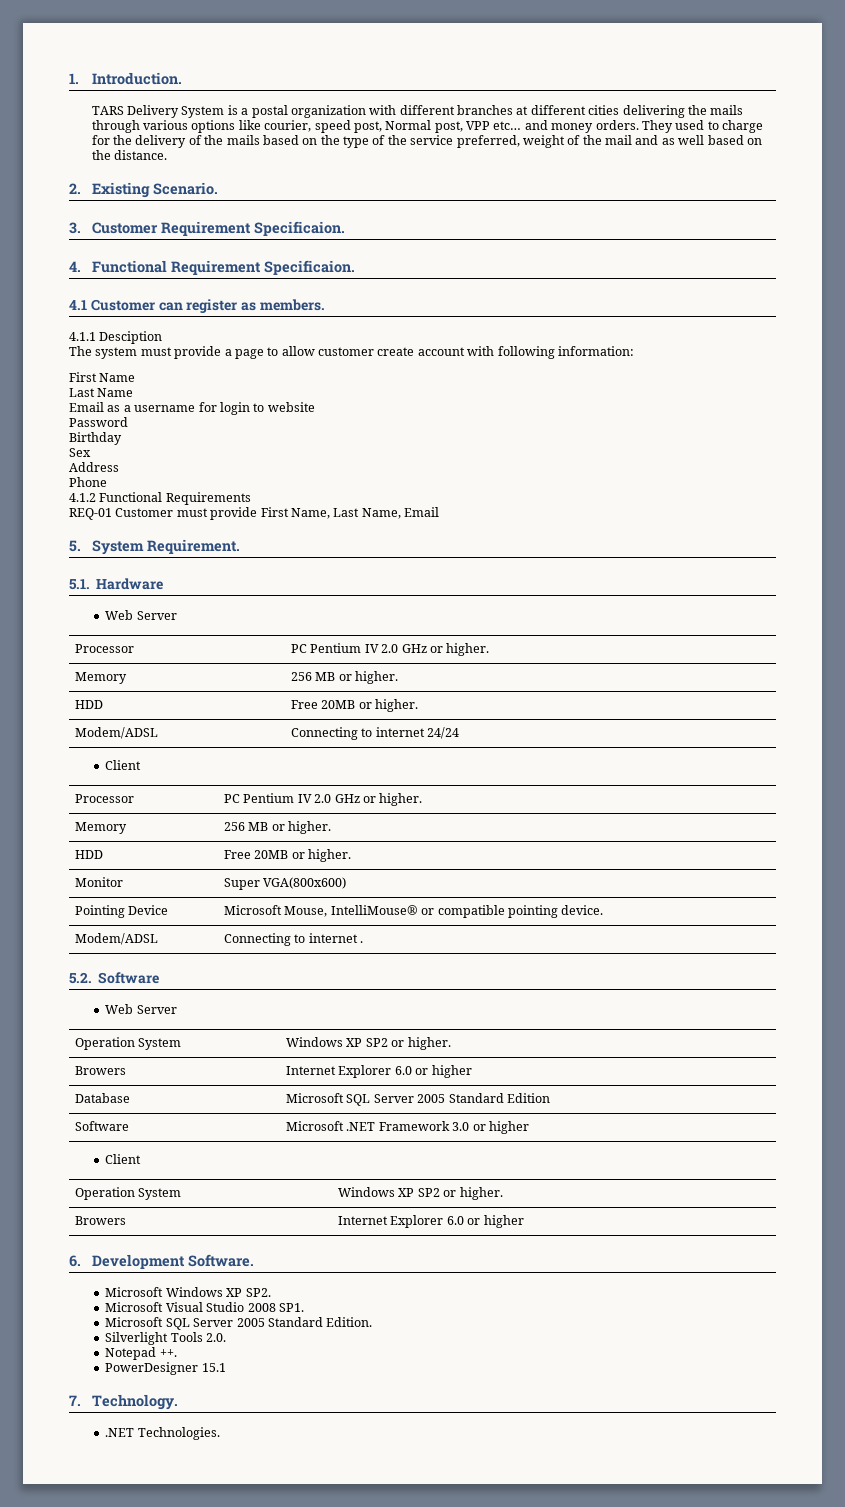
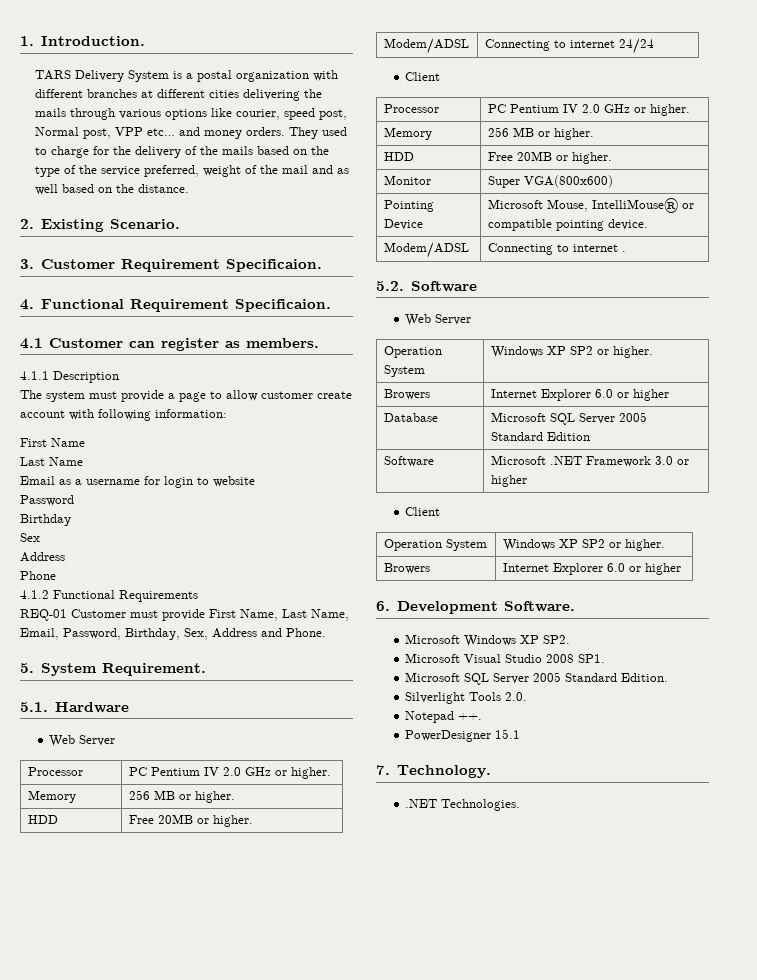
[99,331,163,344] Desciption -> [53,371,119,383] Description
[404,507,439,517] Email -> [20,628,326,640] Email, Password, Birthday, Sex, Address and Phone.

